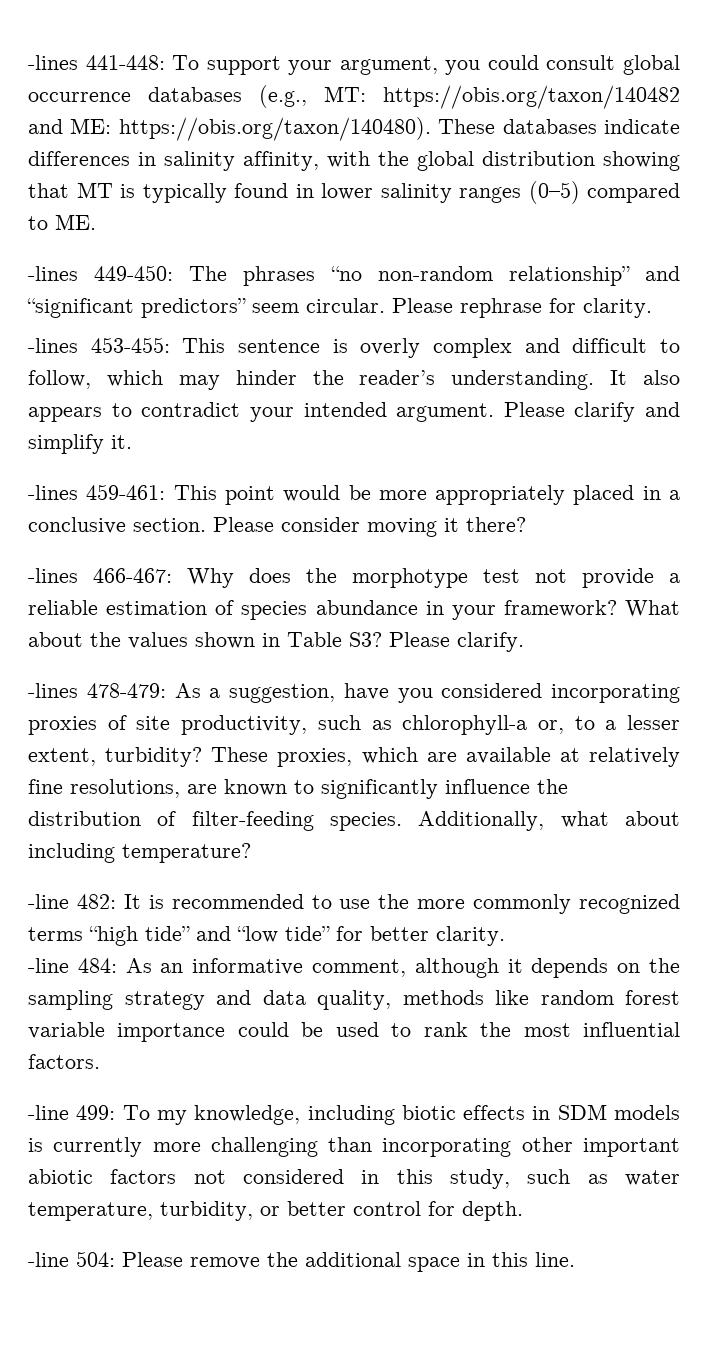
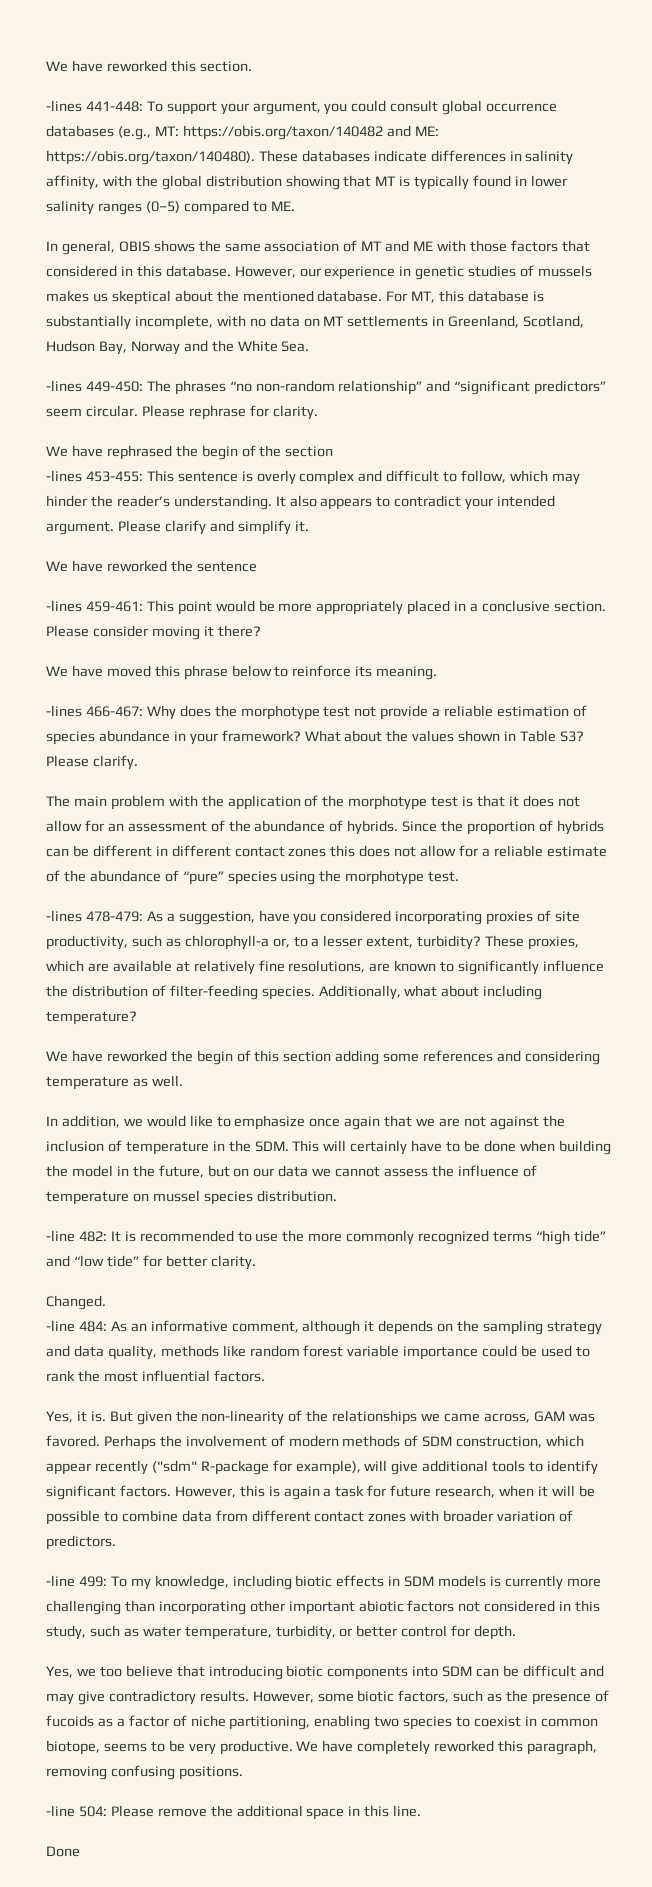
(28, 62) none -> [46,60,252,72] We have reworked this section. //
(96, 222) none -> [46,240,590,255] [46,265,593,280] [46,290,545,305] [46,315,585,330] [46,340,310,355] // In general, OBIS shows the same association of MT and ME with those factors that considered in this database. However, our experience in genetic studies of mussels makes us skeptical about the mentioned database. For MT, this database is substantially incomplete, with no data on MT settlements in Greenland, Scotland, Hudson Bay, Norway and the White Sea.
(652, 308) none -> [46,445,334,460] // We have rephrased the begin of the section
(132, 442) none -> [46,560,257,572] // We have reworked the sentence
(526, 524) none -> [46,665,438,680] // We have moved this phrase below to reinforce its meaning.
(524, 642) none -> [46,795,580,810] [46,820,604,835] [46,845,607,857] [46,870,460,885] // The main problem with the application of the morphotype test is that it does not allow for an assessment of the abundance of hybrids. Since the proportion of hybrids can be different in different contact zones this does not allow for a reliable estimate of the abundance of “pure” species using the morphotype test.
(251, 853) none -> [46,1050,600,1065] [46,1075,183,1090] [46,1115,565,1130] [46,1140,611,1155] [46,1165,537,1178] [46,1190,337,1205] // We have reworked the begin of this section adding some references and considering temperature as well. // In addition, we would like to emphasize once again that we are not against the inclusion of temperature in the SDM. This will certainly have to be done when building the model in the future, but on our data we cannot assess the influence of temperature on mussel species distribution.
(505, 936) none -> [46,1295,106,1310] // Changed.
(100, 1061) none -> [46,1410,595,1425] [46,1435,585,1450] [46,1460,599,1475] [46,1485,595,1500] [46,1510,574,1525] [46,1535,116,1550] // Yes, it is. But given the non-linearity of the relationships we came across, GAM was favored. Perhaps the involvement of modern methods of SDM construction, which appear recently ("sdm" R-package for example), will give additional tools to identify significant factors. However, this is again a task for future research, when it will be possible to combine data from different contact zones with broader variation of predictors.
(523, 1211) none -> [46,1665,604,1680] [46,1690,609,1705] [46,1715,598,1730] [46,1740,598,1755] [46,1765,243,1780] // Yes, we too believe that introducing biotic components into SDM can be difficult and may give contradictory results. However, some biotic factors, such as the presence of fucoids as a factor of niche partitioning, enabling two species to coexist in common biotope, seems to be very productive. We have completely reworked this paragraph, removing confusing positions.
(575, 1259) none -> [46,1846,80,1857] // Done

